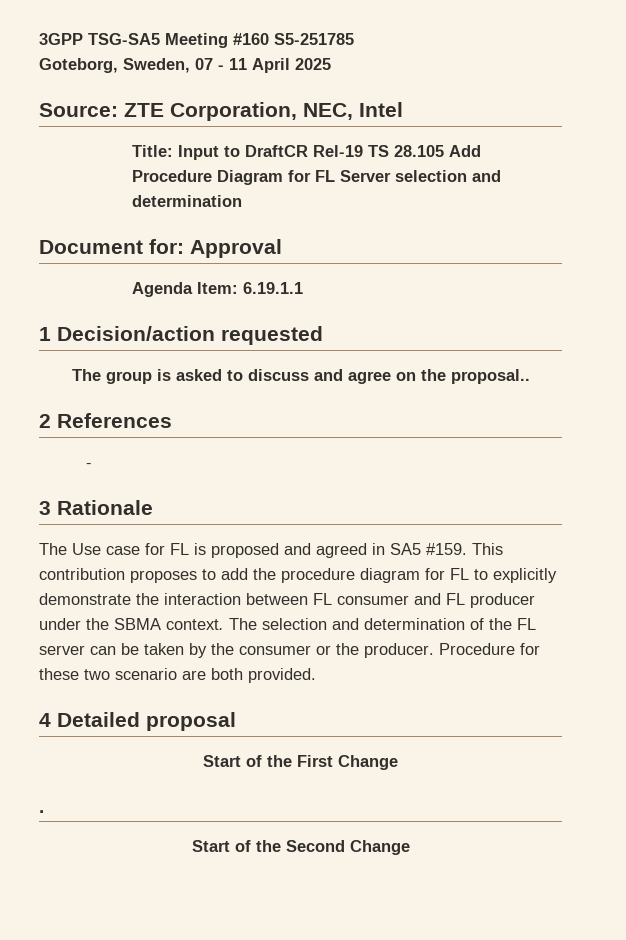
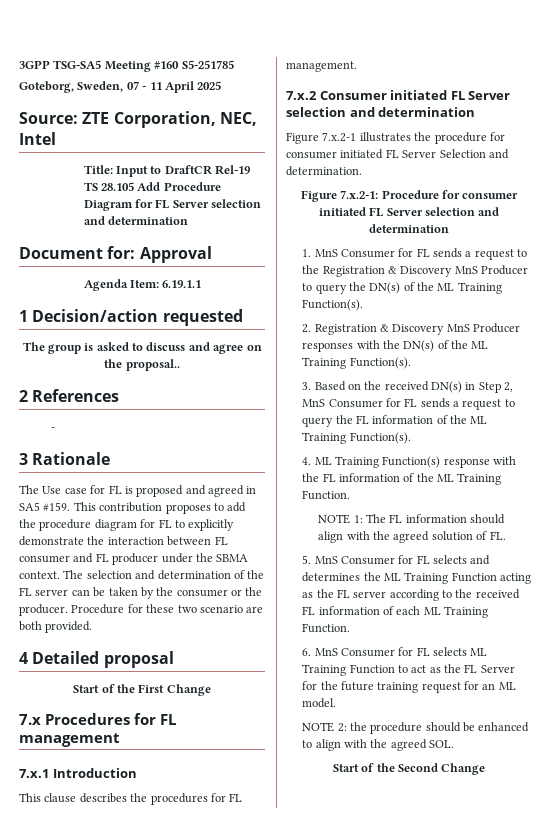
[39,810,44,813] . -> [19,713,176,725] [19,733,120,747] [19,768,137,778] [19,793,243,805] [286,61,357,72] [286,90,511,100] [286,107,476,117] [286,132,505,144] [286,149,509,159] [286,166,362,176] [300,190,519,202] [318,207,500,217] [369,224,449,233] [302,248,528,260] [302,265,529,277] [302,282,502,294] [302,299,364,311] [302,323,521,335] [302,340,489,352] [302,357,411,369] [302,381,514,393] [302,398,515,410] [302,415,488,427] [302,432,411,444] [302,456,517,468] [302,473,502,485] [302,490,351,500] [318,514,506,524] [318,531,506,543] [302,555,491,565] [302,572,532,584] [302,589,520,601] [302,606,489,618] [302,623,351,633] [302,647,488,657] [302,664,515,676] [302,681,516,693] [302,698,337,708] [302,722,530,734] [302,739,455,751] 7.x Procedures for FL management // 7.x.1 Introduction // This clause describes the procedures for FL management. // 7.x.2 Consumer initiated FL Server selection and determination // Figure 7.x.2-1 illustrates the procedure for consumer initiated FL Server Selection and determination. // Figure 7.x.2-1: Procedure for consumer initiated FL Server selection and determination // 1. MnS Consumer for FL sends a request to the Registration & Discovery MnS Producer to query the DN(s) of the ML Training Function(s). // 2. Registration & Discovery MnS Producer responses with the DN(s) of the ML Training Function(s). // 3. Based on the received DN(s) in Step 2, MnS Consumer for FL sends a request to query the FL information of the ML Training Function(s). // 4. ML Training Function(s) response with the FL information of the ML Training Function. // NOTE 1: The FL information should align with the agreed solution of FL. // 5. MnS Consumer for FL selects and determines the ML Training Function acting as the FL server according to the received FL information of each ML Training Function. // 6. MnS Consumer for FL selects ML Training Function to act as the FL Server for the future training request for an ML model. // NOTE 2: the procedure should be enhanced to align with the agreed SOL.

